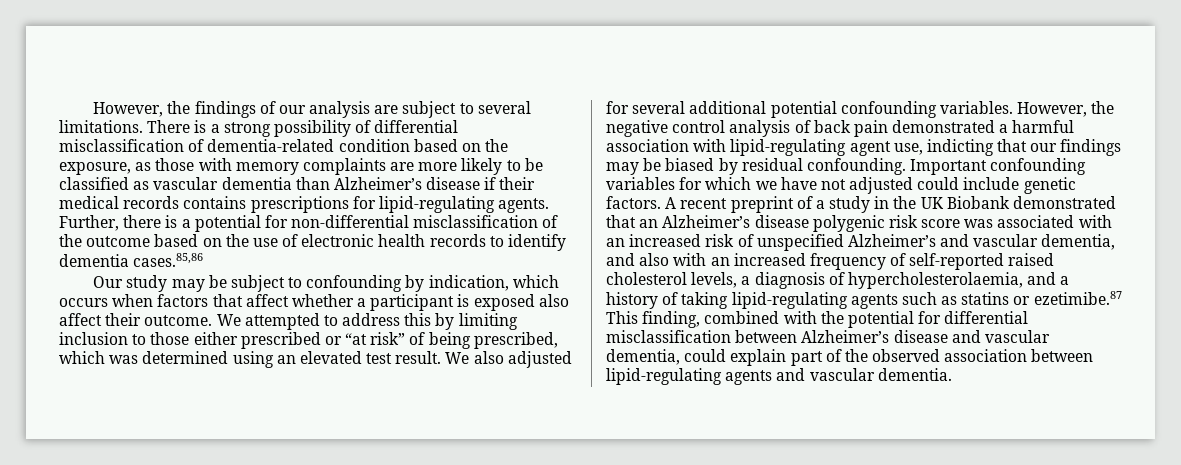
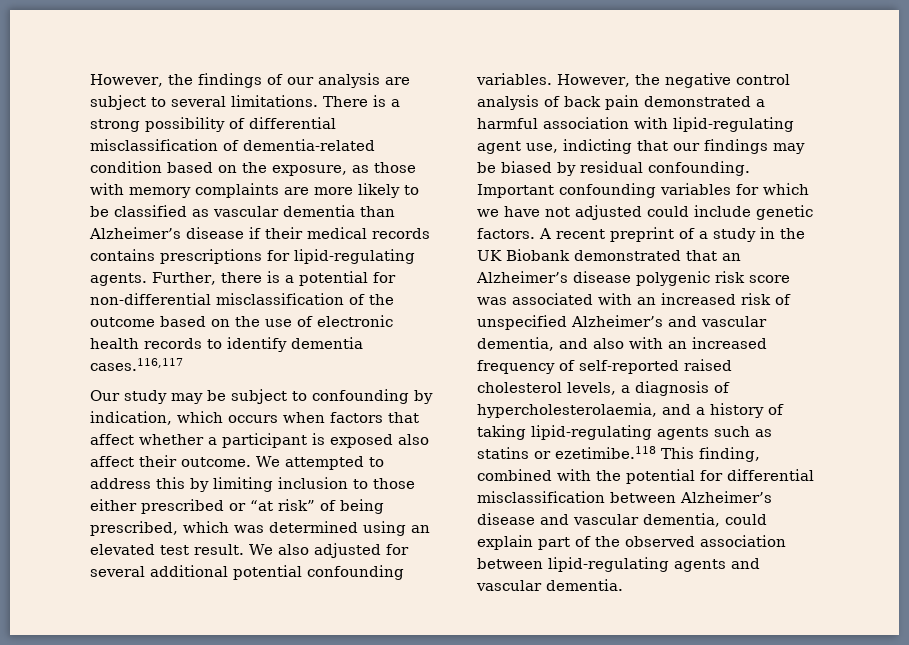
[133,253,204,267] cases.85,86 -> [90,358,183,371] cases.116,117
[1033,291,1122,305] ezetimibe.87 -> [555,446,656,459] ezetimibe.118

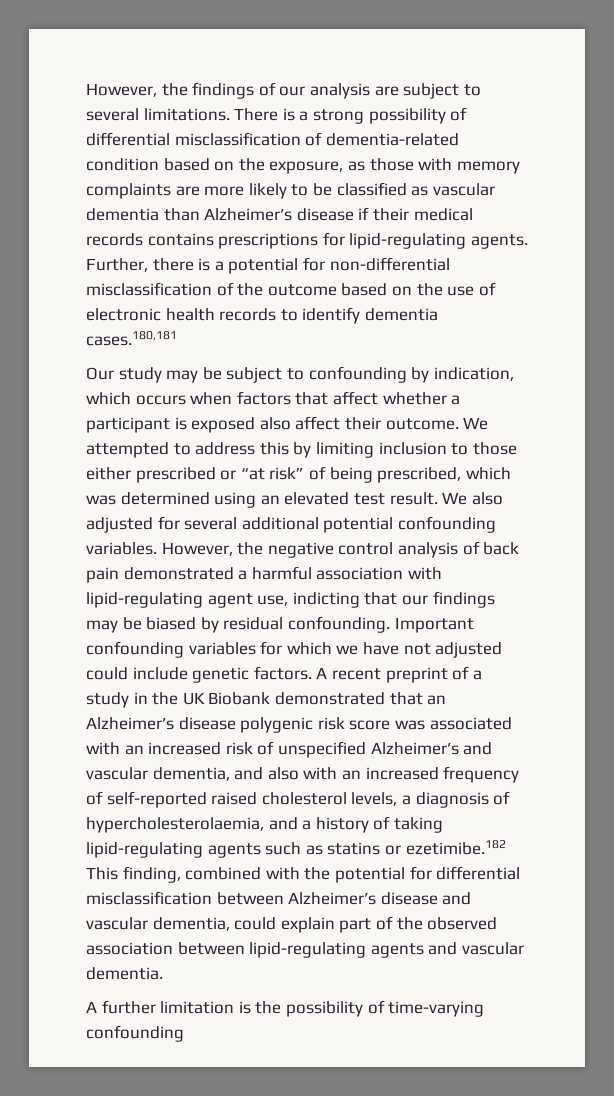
[90,358,183,371] cases.116,117 -> [86,331,177,346] cases.180,181
[555,446,656,459] ezetimibe.118 -> [405,840,506,855] ezetimibe.182
(623, 585) none -> [86,1000,485,1017] [86,1025,184,1042] // A further limitation is the possibility of time-varying confounding

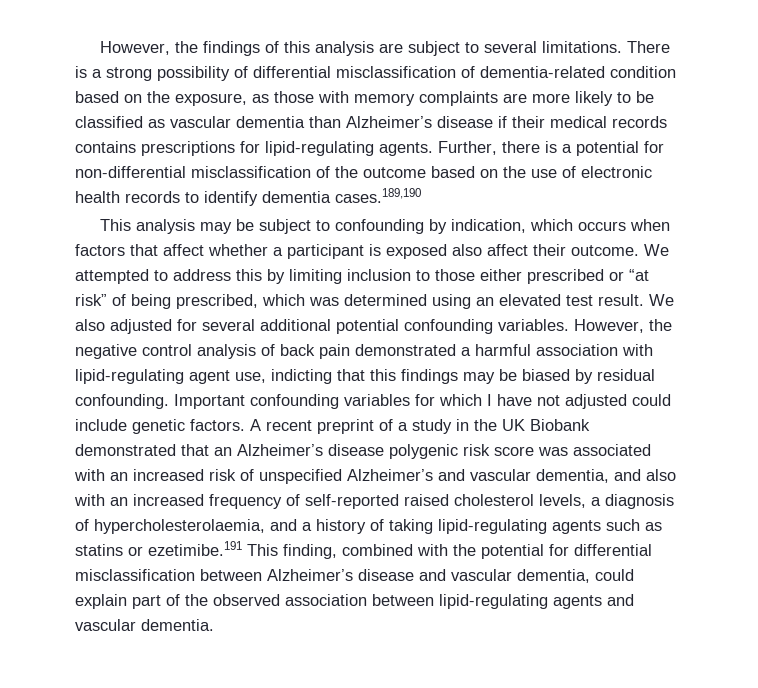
[279,86,306,96] our -> [283,41,310,53] this
[86,331,177,346] [86,367,162,383] cases.180,181 // Our study -> [335,188,421,203] [99,219,195,234] cases.189,190 // This analysis
[401,595,428,605] our -> [370,369,396,381] this
[336,645,359,655] we -> [487,394,492,406] I
[405,840,506,855] ezetimibe.182 -> [148,541,242,556] ezetimibe.191
[86,1000,485,1017] [86,1025,184,1042] // A further limitation is the possibility of time-varying confounding -> (214, 625) none

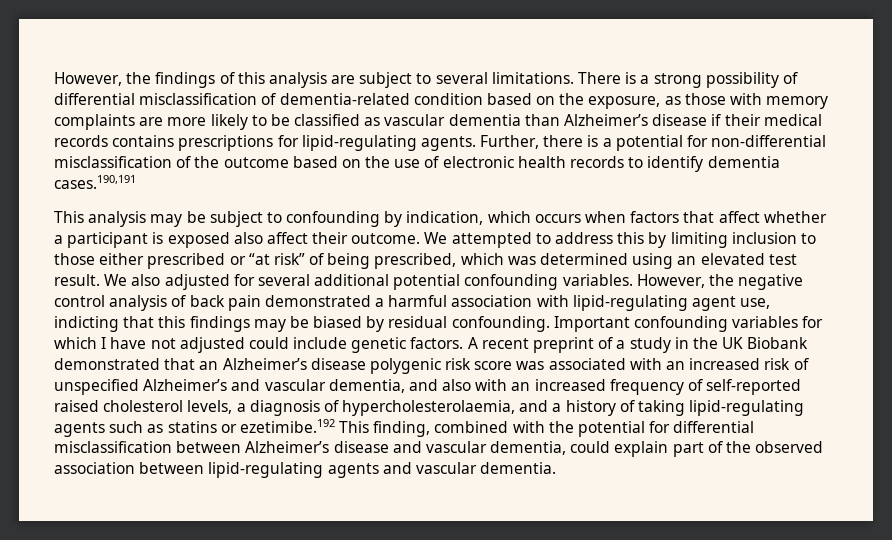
[335,188,421,203] cases.189,190 -> [54,175,136,189] cases.190,191
[148,541,242,556] ezetimibe.191 -> [239,419,335,433] ezetimibe.192

